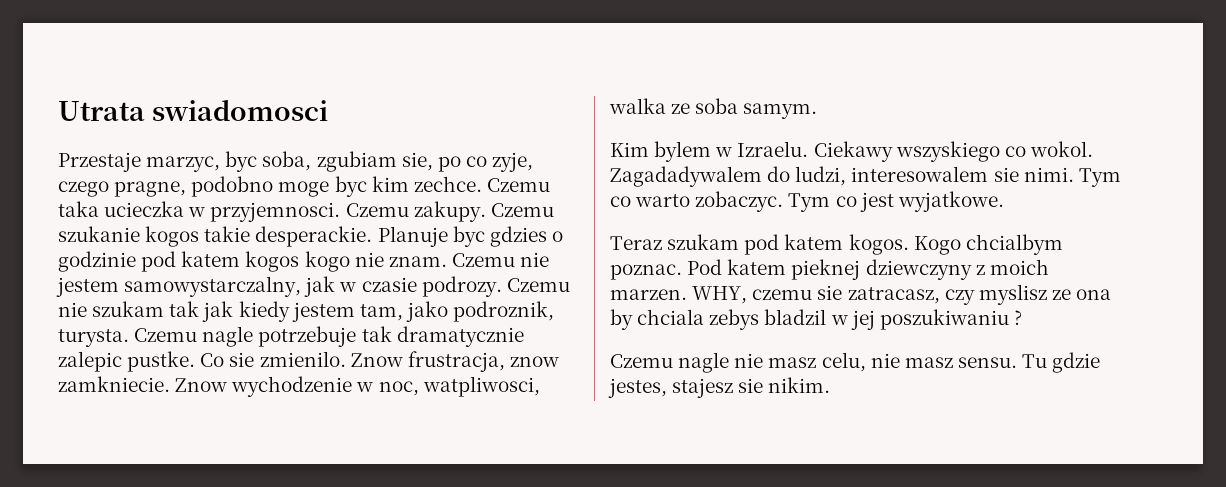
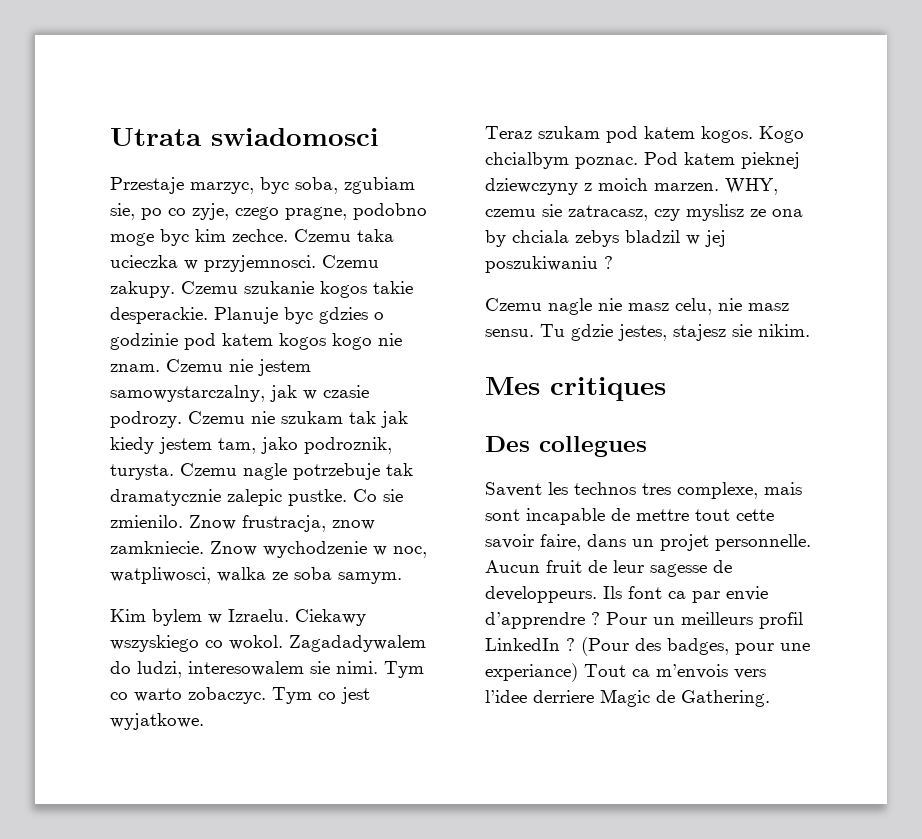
(831, 385) none -> [485,377,666,401] [485,436,647,457] [485,482,802,499] [485,508,774,525] [485,534,811,551] [485,560,732,577] [485,586,768,603] [485,612,803,629] [485,637,810,656] [485,663,766,682] [485,689,770,707] // Mes critiques // Des collegues // Savent les technos tres complexe, mais sont incapable de mettre tout cette savoir faire, dans un projet personnelle. Aucun fruit de leur sagesse de developpeurs. Ils font ca par envie d’apprendre ? Pour un meilleurs profil LinkedIn ? (Pour des badges, pour une experiance) Tout ca m’envois vers l’idee derriere Magic de Gathering.

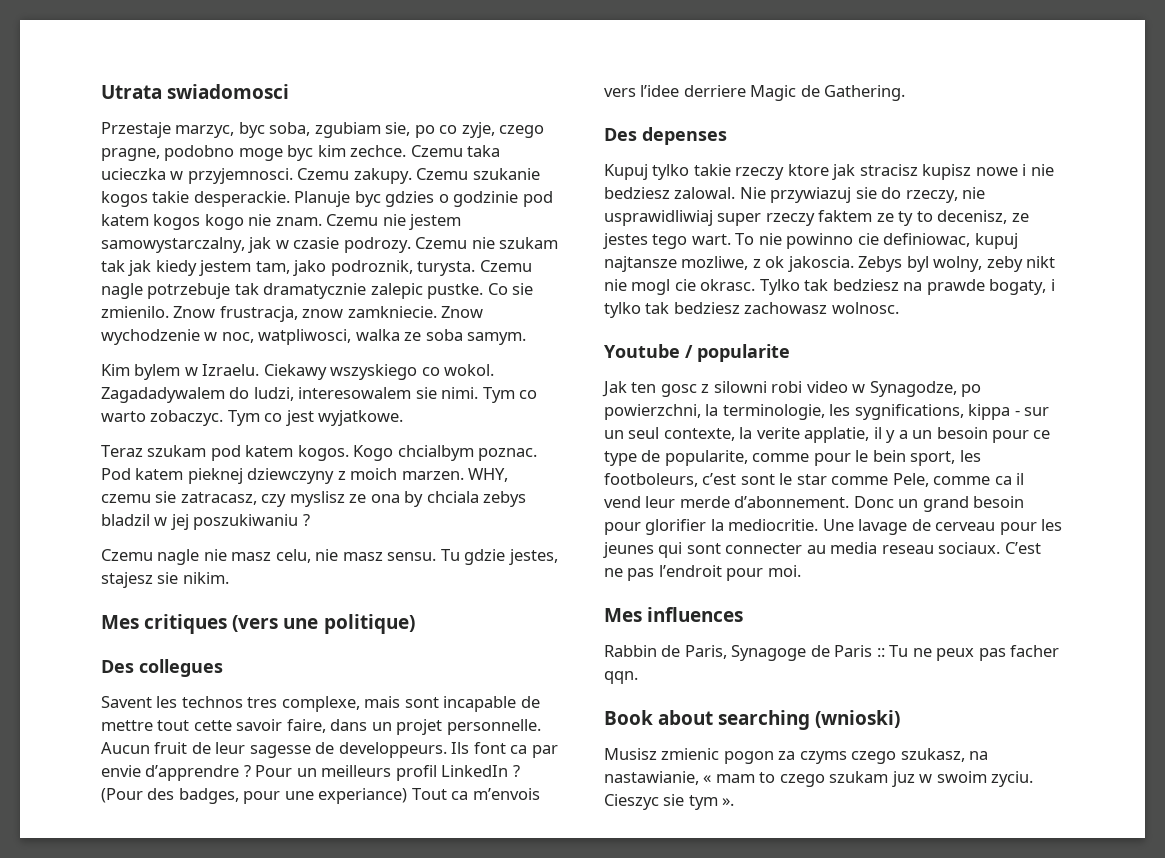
(666, 389) none -> [232,614,415,634] (vers une politique)
(770, 698) none -> [604,127,727,145] [604,164,1054,180] [604,187,986,203] [604,210,1029,226] [603,233,1018,249] [604,256,1056,272] [604,279,1055,295] [604,302,899,318] [604,344,790,362] [602,381,982,397] [604,404,1050,420] [604,427,1051,443] [604,450,981,466] [604,473,1025,487] [604,496,1025,512] [604,519,1063,535] [603,542,1041,558] [604,565,801,581] [604,607,744,622] [604,645,1060,661] [604,671,638,684] [604,710,901,730] [604,748,989,764] [604,771,1034,787] [604,794,735,810] // Des depenses // Kupuj tylko takie rzeczy ktore jak stracisz kupisz nowe i nie bedziesz zalowal. Nie przywiazuj sie do rzeczy, nie usprawidliwiaj super rzeczy faktem ze ty to decenisz, ze jestes tego wart. To nie powinno cie definiowac, kupuj najtansze mozliwe, z ok jakoscia. Zebys byl wolny, zeby nikt nie mogl cie okrasc. Tylko tak bedziesz na prawde bogaty, i tylko tak bedziesz zachowasz wolnosc. // Youtube / popularite // Jak ten gosc z silowni robi video w Synagodze, po powierzchni, la terminologie, les sygnifications, kippa - sur un seul contexte, la verite applatie, il y a un besoin pour ce type de popularite, comme pour le bein sport, les footboleurs, c’est sont le star comme Pele, comme ca il vend leur merde d’abonnement. Donc un grand besoin pour glorifier la mediocritie. Une lavage de cerveau pour les jeunes qui sont connecter au media reseau sociaux. C’est ne pas l’endroit pour moi. // Mes influences // Rabbin de Paris, Synagoge de Paris :: Tu ne peux pas facher qqn. // Book about searching (wnioski) // Musisz zmienic pogon za czyms czego szukasz, na nastawianie, « mam to czego szukam juz w swoim zyciu. Cieszyc sie tym ».

